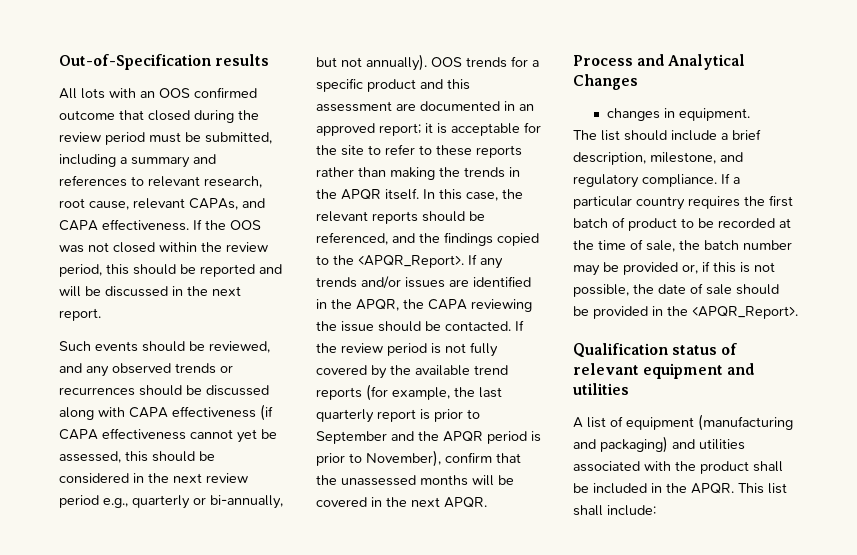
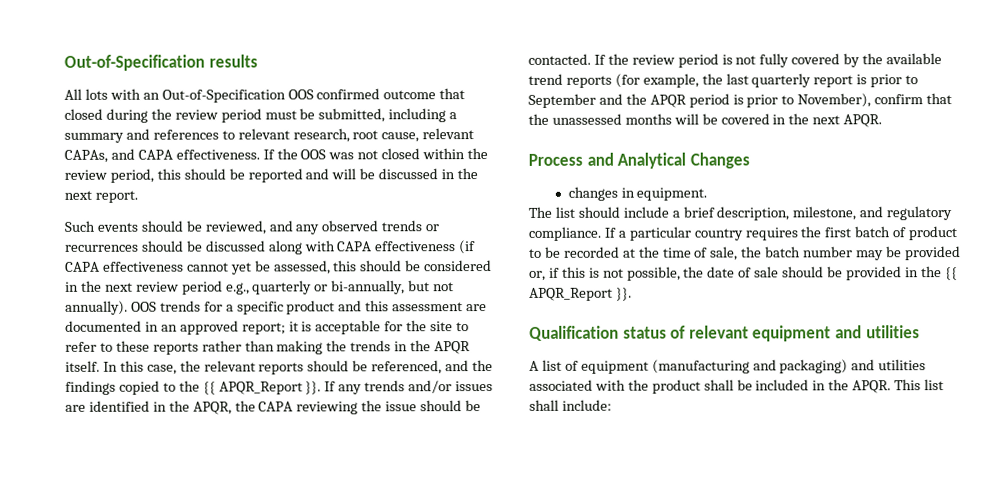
(155, 94) none -> [161,89,286,103] Out-of-Specification
[358,255,464,268] <APQR_Report>. -> [202,381,322,395] {{ APQR_Report }}.
[692,306,798,319] <APQR_Report>. -> [944,267,958,281] [529,287,632,301] {{ APQR_Report }}.

